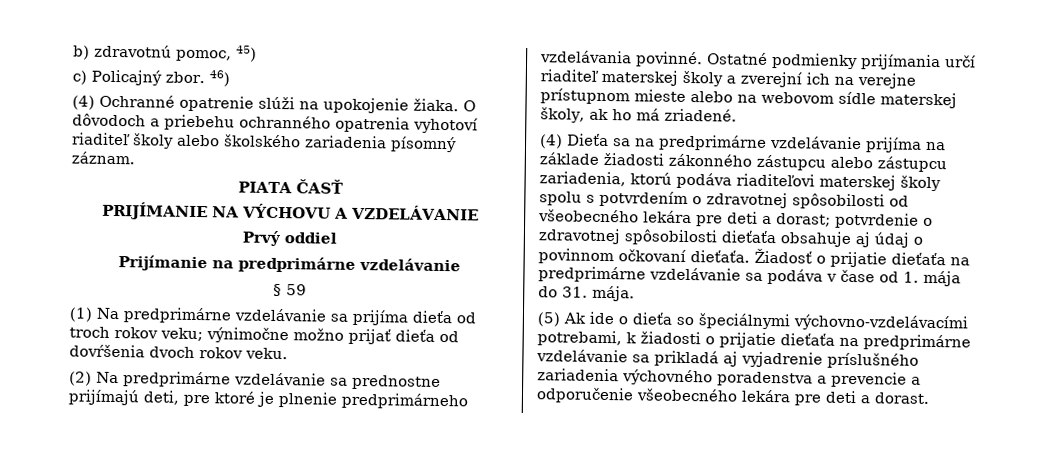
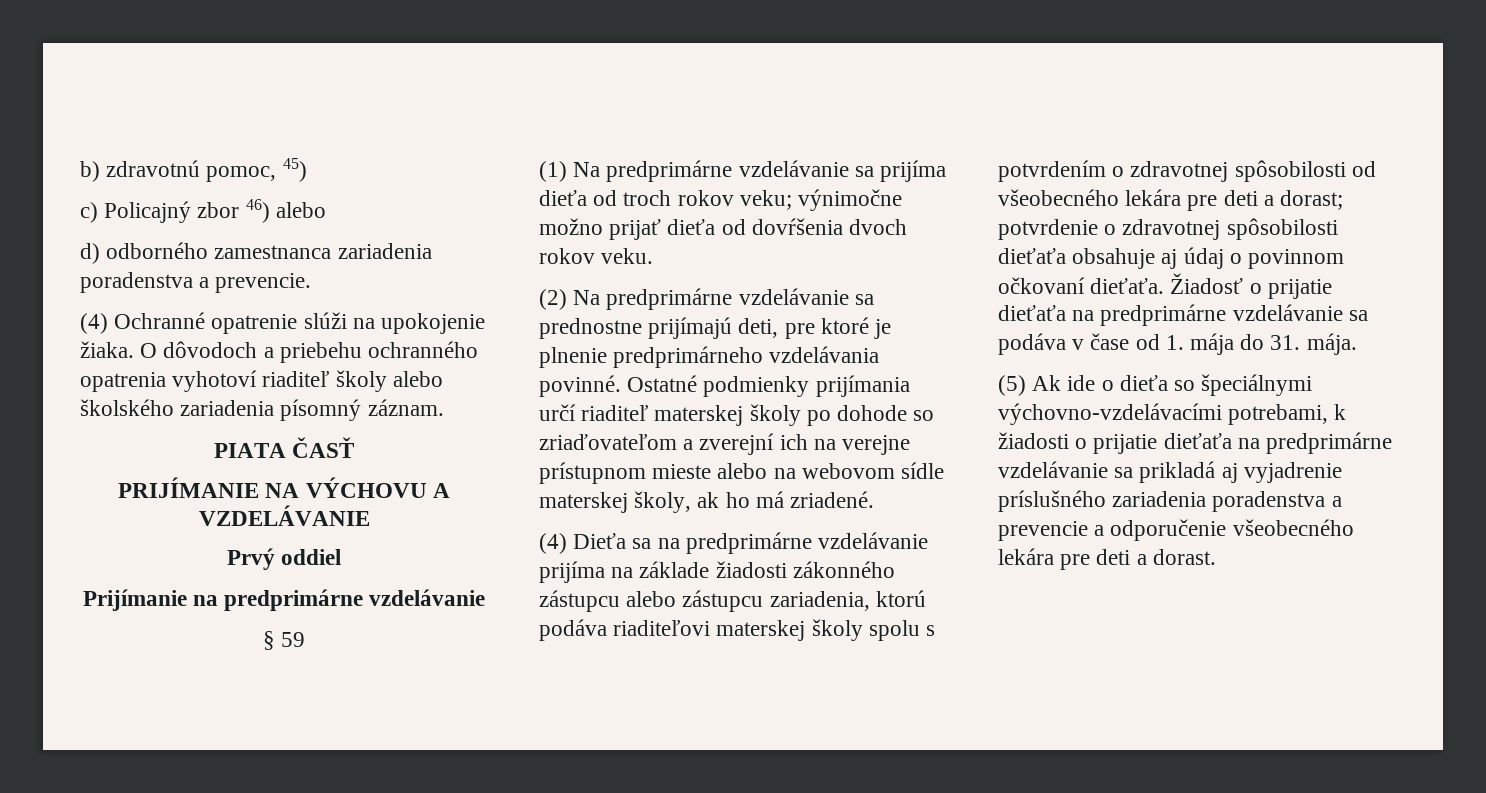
[165,71,205,84] zbor. -> [197,202,240,218] zbor
(230, 78) none -> [275,202,326,218] [80,242,432,264] [80,272,312,293] alebo // d) odborného zamestnanca zariadenia poradenstva a prevencie.
(723, 78) none -> [806,405,935,426] [539,434,677,450] po dohode so zriaďovateľom
[622,369,713,386] výchovného -> (1207, 499) none

